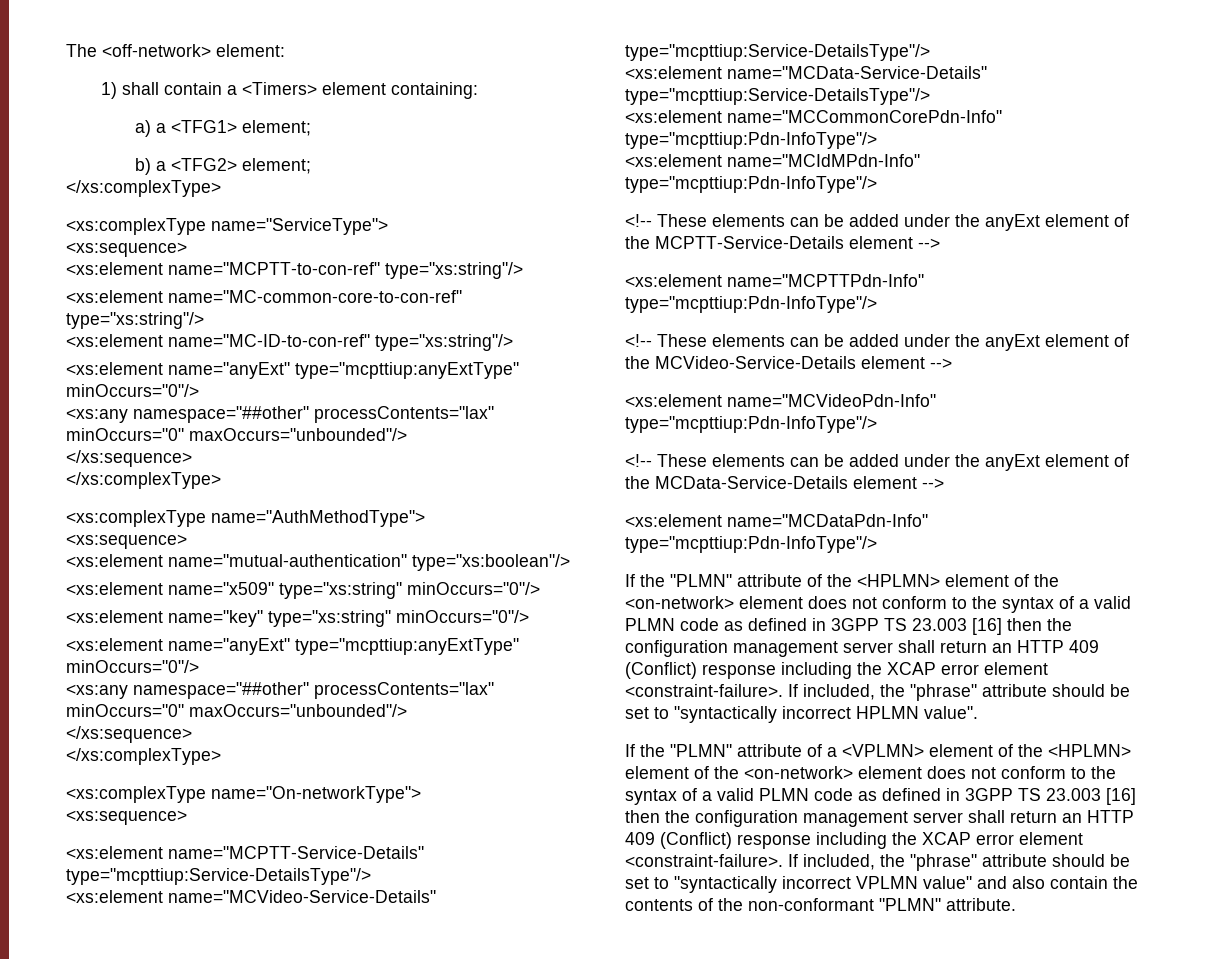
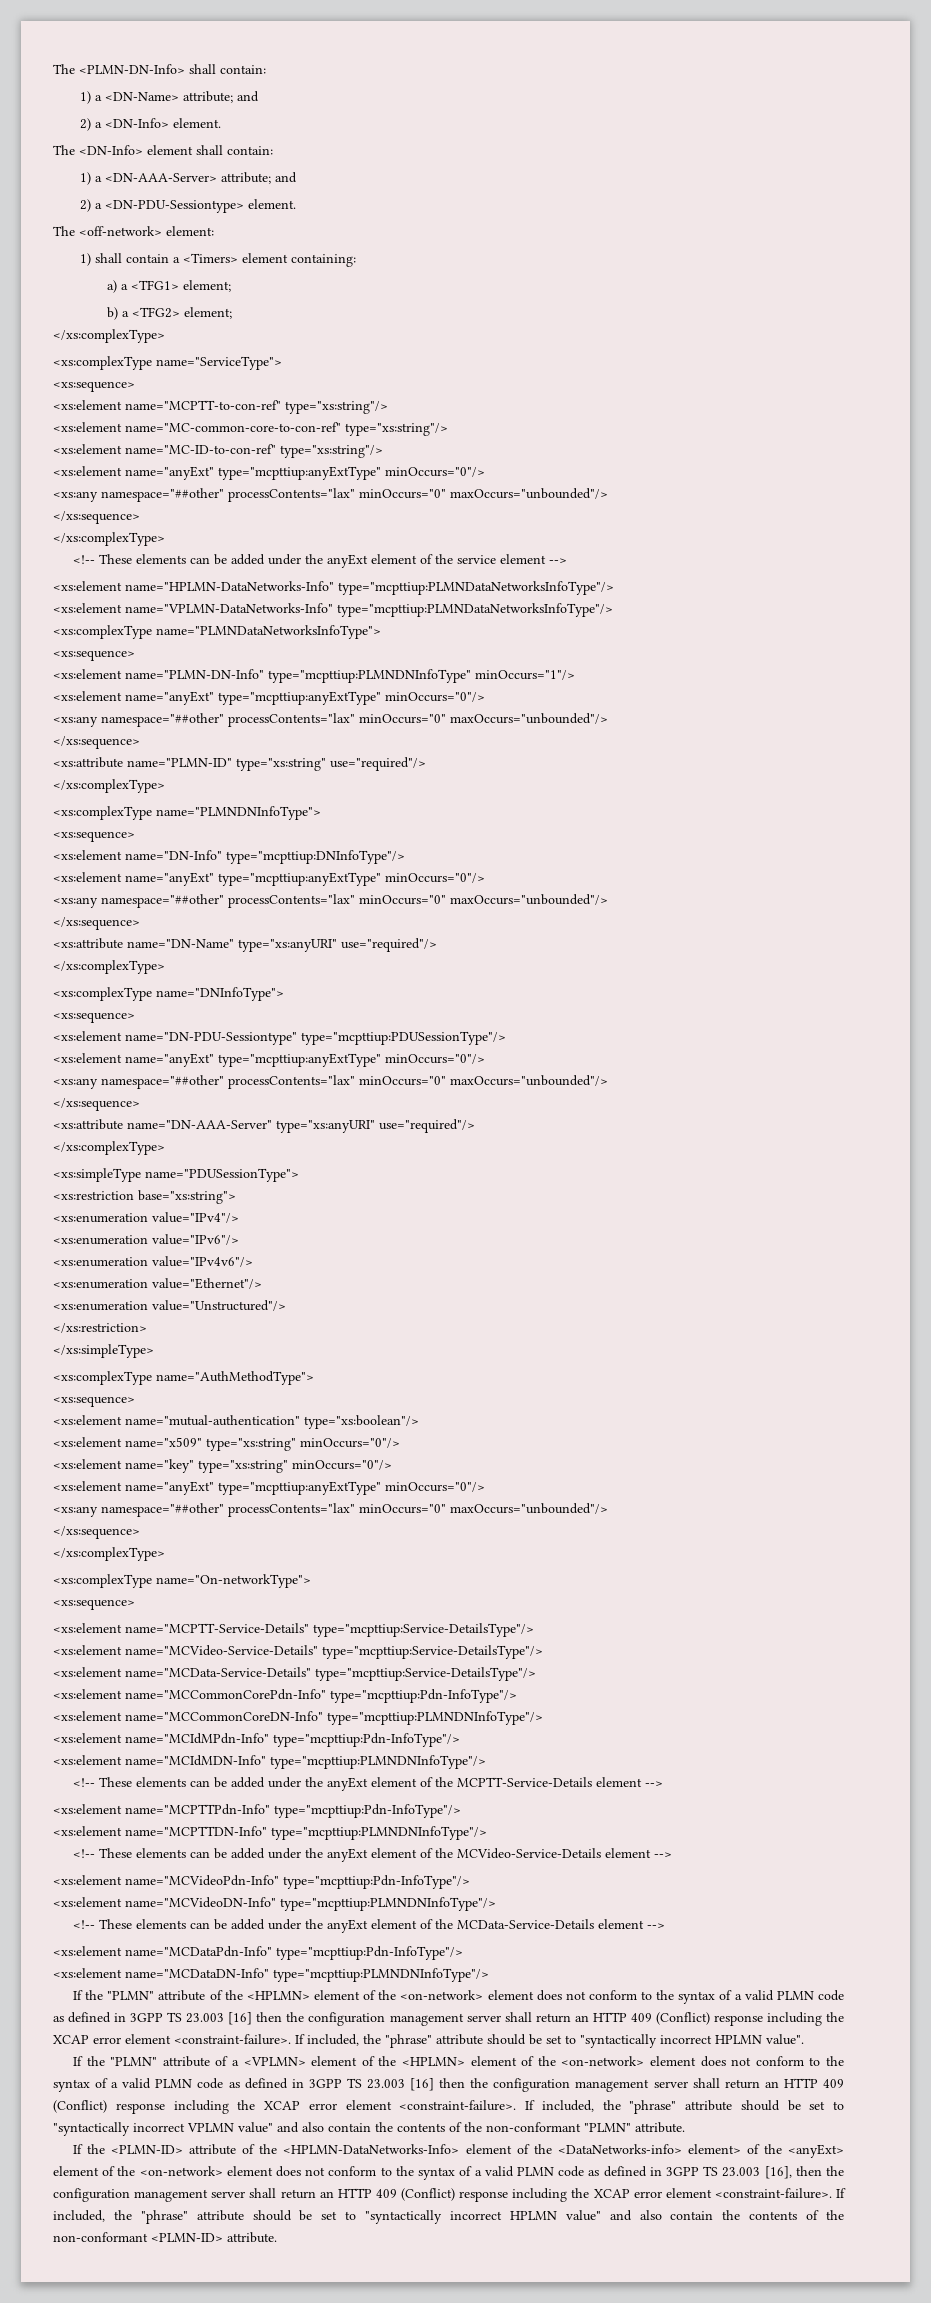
[66,44,97,57] The -> [53,64,266,74] [80,91,260,104] [80,118,222,131] [53,145,273,155] [80,172,298,185] [80,199,297,213] [53,226,75,236] The <PLMN-DN-Info> shall contain: // 1) a <DN-Name> attribute; and // 2) a <DN-Info> element. // The <DN-Info> element shall contain: // 1) a <DN-AAA-Server> attribute; and // 2) a <DN-PDU-Sessiontype> element. // The
(221, 480) none -> [73,554,568,568] [53,581,614,595] [53,603,613,617] [53,625,381,639] [53,650,135,661] [53,669,575,683] [53,691,485,705] [53,713,608,727] [53,736,140,749] [53,757,426,771] [53,779,165,793] [53,806,321,820] [53,831,135,842] [53,850,405,864] [53,872,485,886] [53,894,608,908] [53,917,140,930] [53,938,437,952] [53,960,165,974] [53,987,284,1001] [53,1012,135,1023] [53,1031,506,1045] [53,1053,485,1067] [53,1075,608,1089] [53,1098,140,1111] [53,1119,475,1133] [53,1141,165,1155] [53,1168,299,1182] [53,1190,236,1204] [53,1212,239,1223] [53,1234,239,1245] [53,1256,253,1267] [53,1278,262,1289] [53,1300,286,1311] [53,1323,147,1333] [53,1344,154,1358] // <!-- These elements can be added under the anyExt element of the service element --> // <xs:element name="HPLMN-DataNetworks-Info" type="mcpttiup:PLMNDataNetworksInfoType"/> // <xs:element name="VPLMN-DataNetworks-Info" type="mcpttiup:PLMNDataNetworksInfoType"/> // <xs:complexType name="PLMNDataNetworksInfoType"> // <xs:sequence> // <xs:element name="PLMN-DN-Info" type="mcpttiup:PLMNDNInfoType" minOccurs="1"/> // <xs:element name="anyExt" type="mcpttiup:anyExtType" minOccurs="0"/> // <xs:any namespace="##other" processContents="lax" minOccurs="0" maxOccurs="unbounded"/> // </xs:sequence> // <xs:attribute name="PLMN-ID" type="xs:string" use="required"/> // </xs:complexType> // <xs:complexType name="PLMNDNInfoType"> // <xs:sequence> // <xs:element name="DN-Info" type="mcpttiup:DNInfoType"/> // <xs:element name="anyExt" type="mcpttiup:anyExtType" minOccurs="0"/> // <xs:any namespace="##other" processContents="lax" minOccurs="0" maxOccurs="unbounded"/> // </xs:sequence> // <xs:attribute name="DN-Name" type="xs:anyURI" use="required"/> // </xs:complexType> // <xs:complexType name="DNInfoType"> // <xs:sequence> // <xs:element name="DN-PDU-Sessiontype" type="mcpttiup:PDUSessionType"/> // <xs:element name="anyExt" type="mcpttiup:anyExtType" minOccurs="0"/> // <xs:any namespace="##other" processContents="lax" minOccurs="0" maxOccurs="unbounded"/> // </xs:sequence> // <xs:attribute name="DN-AAA-Server" type="xs:anyURI" use="required"/> // </xs:complexType> // <xs:simpleType name="PDUSessionType"> // <xs:restriction base="xs:string"> // <xs:enumeration value="IPv4"/> // <xs:enumeration value="IPv6"/> // <xs:enumeration value="IPv4v6"/> // <xs:enumeration value="Ethernet"/> // <xs:enumeration value="Unstructured"/> // </xs:restriction> // </xs:simpleType>
(877, 140) none -> [53,1711,543,1725] // <xs:element name="MCCommonCoreDN-Info" type="mcpttiup:PLMNDNInfoType"/>
(877, 184) none -> [53,1755,486,1769] // <xs:element name="MCIdMDN-Info" type="mcpttiup:PLMNDNInfoType"/>
(877, 304) none -> [53,1826,487,1840] // <xs:element name="MCPTTDN-Info" type="mcpttiup:PLMNDNInfoType"/>
(877, 424) none -> [53,1897,496,1911] // <xs:element name="MCVideoDN-Info" type="mcpttiup:PLMNDNInfoType"/>
(877, 544) none -> [53,1968,489,1982] // <xs:element name="MCDataDN-Info" type="mcpttiup:PLMNDNInfoType"/>
(1016, 904) none -> [73,2144,845,2158] [53,2166,845,2180] [53,2188,846,2202] [53,2210,845,2224] [53,2232,277,2243] // If the <PLMN-ID> attribute of the <HPLMN-DataNetworks-Info> element of the <DataNetworks-info> element> of the <anyExt> element of the <on-network> element does not conform to the syntax of a valid PLMN code as defined in 3GPP TS 23.003 [16], then the configuration management server shall return an HTTP 409 (Conflict) response including the XCAP error element <constraint-failure>. If included, the "phrase" attribute should be set to "syntactically incorrect HPLMN value" and also contain the contents of the non-conformant <PLMN-ID> attribute.

